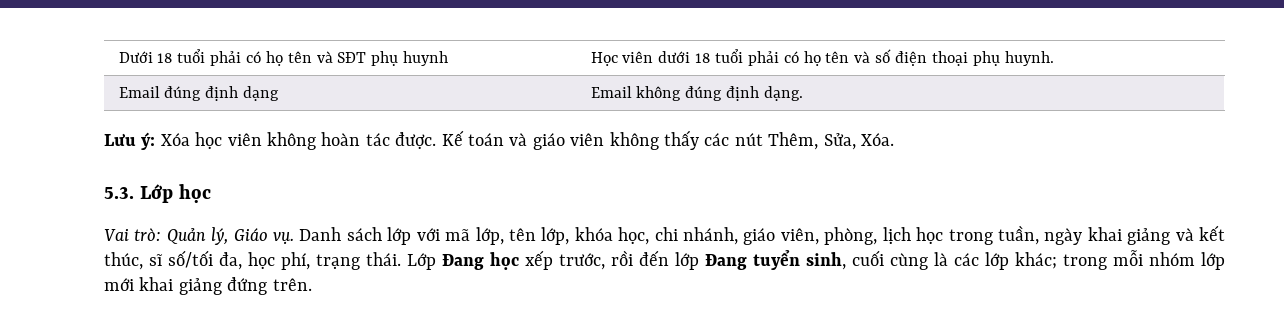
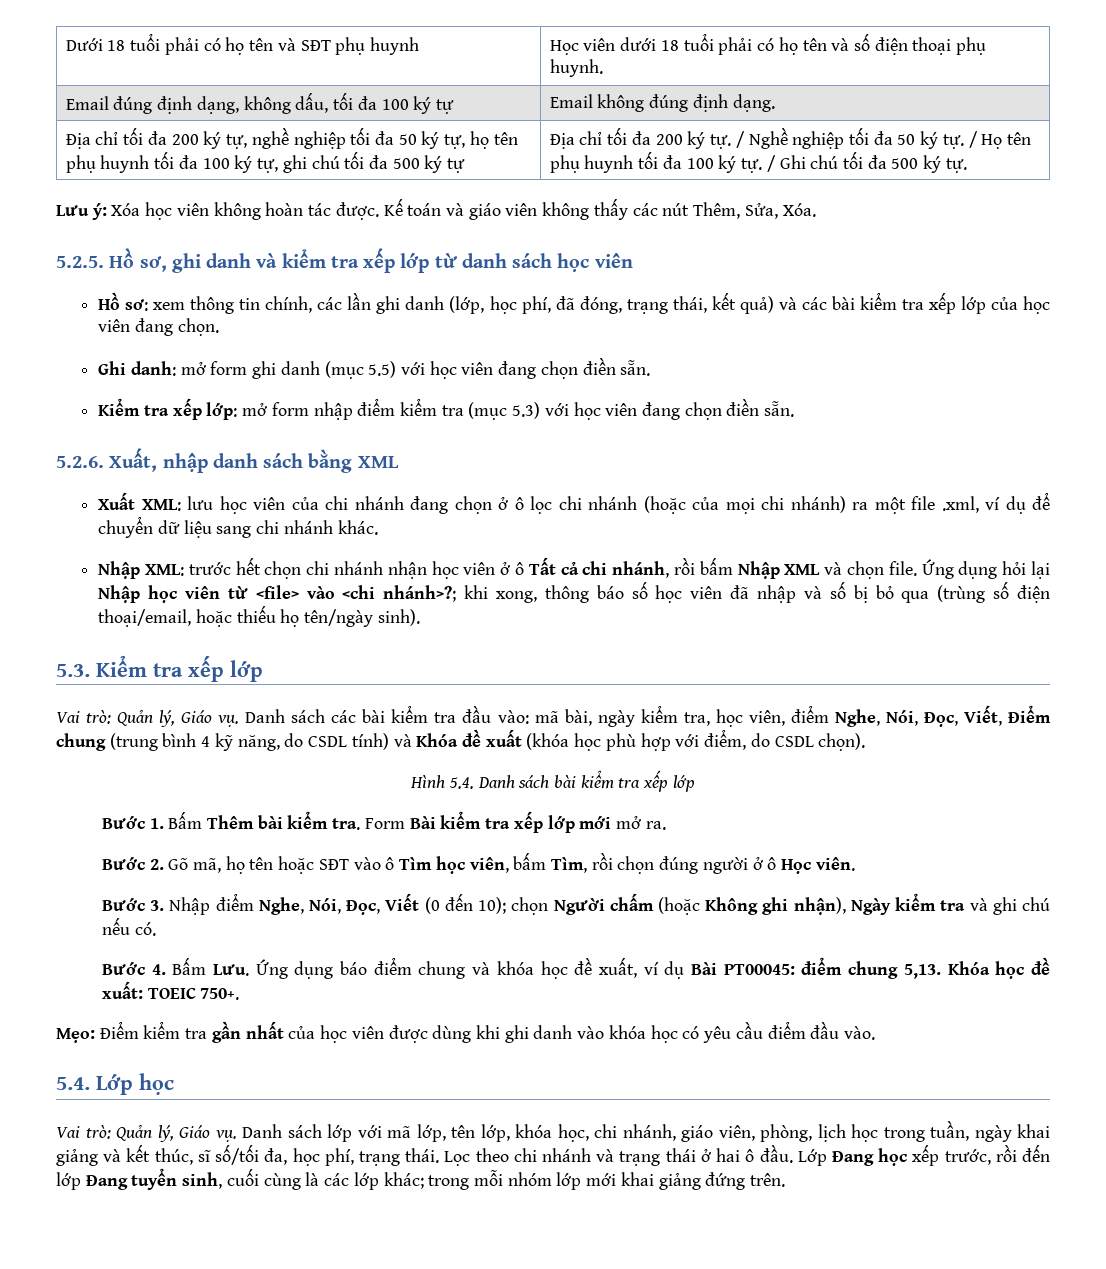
[243,86,280,101] dạng -> [196,92,454,114] dạng, không dấu, tối đa 100 ký tự
(804, 93) none -> [65,127,518,149] [65,151,466,173] [549,127,1032,149] [549,151,967,173] // Địa chỉ tối đa 200 ký tự, nghề nghiệp tối đa 50 ký tự, họ tên phụ huynh tối đa 100 ký tự, ghi chú tối đa 500 ký tự | Địa chỉ tối đa 200 ký tự. / Nghề nghiệp tối đa 50 ký tự. / Họ tên phụ huynh tối đa 100 ký tự. / Ghi chú tối đa 500 ký tự.
[104,187,134,199] 5.3. -> [56,248,633,273] [98,292,1050,314] [98,318,219,336] [98,357,651,379] [98,398,795,420] [56,448,399,473] [98,492,1050,514] [98,516,378,538] [98,557,1051,579] [98,581,1050,603] [98,605,420,627] [56,655,263,682] [56,705,1051,727] [56,729,866,751] [410,770,695,792] [101,811,666,833] [101,852,855,874] [101,893,1051,915] [101,917,156,936] [101,957,1050,979] [101,981,240,1000] [56,1021,875,1043] [56,1077,90,1090] 5.2.5. Hồ sơ, ghi danh và kiểm tra xếp lớp từ danh sách học viên // Hồ sơ: xem thông tin chính, các lần ghi danh (lớp, học phí, đã đóng, trạng thái, kết quả) và các bài kiểm tra xếp lớp của học viên đang chọn. // Ghi danh: mở form ghi danh (mục 5.5) với học viên đang chọn điền sẵn. // Kiểm tra xếp lớp: mở form nhập điểm kiểm tra (mục 5.3) với học viên đang chọn điền sẵn. // 5.2.6. Xuất, nhập danh sách bằng XML // Xuất XML: lưu học viên của chi nhánh đang chọn ở ô lọc chi nhánh (hoặc của mọi chi nhánh) ra một file .xml, ví dụ để chuyển dữ liệu sang chi nhánh khác. // Nhập XML: trước hết chọn chi nhánh nhận học viên ở ô Tất cả chi nhánh, rồi bấm Nhập XML và chọn file. Ứng dụng hỏi lại Nhập học viên từ <file> vào <chi nhánh>?; khi xong, thông báo số học viên đã nhập và số bị bỏ qua (trùng số điện thoại/email, hoặc thiếu họ tên/ngày sinh). // 5.3. Kiểm tra xếp lớp // Vai trò: Quản lý, Giáo vụ. Danh sách các bài kiểm tra đầu vào: mã bài, ngày kiểm tra, học viên, điểm Nghe, Nói, Đọc, Viết, Điểm chung (trung bình 4 kỹ năng, do CSDL tính) và Khóa đề xuất (khóa học phù hợp với điểm, do CSDL chọn). // Hình 5.4. Danh sách bài kiểm tra xếp lớp // Bước 1. Bấm Thêm bài kiểm tra. Form Bài kiểm tra xếp lớp mới mở ra. // Bước 2. Gõ mã, họ tên hoặc SĐT vào ô Tìm học viên, bấm Tìm, rồi chọn đúng người ở ô Học viên. // Bước 3. Nhập điểm Nghe, Nói, Đọc, Viết (0 đến 10); chọn Người chấm (hoặc Không ghi nhận), Ngày kiểm tra và ghi chú nếu có. // Bước 4. Bấm Lưu. Ứng dụng báo điểm chung và khóa học đề xuất, ví dụ Bài PT00045: điểm chung 5,13. Khóa học đề xuất: TOEIC 750+. // Mẹo: Điểm kiểm tra gần nhất của học viên được dùng khi ghi danh vào khóa học có yêu cầu điểm đầu vào. // 5.4.
(401, 259) none -> [444,1144,793,1166] Lọc theo chi nhánh và trạng thái ở hai ô đầu.

